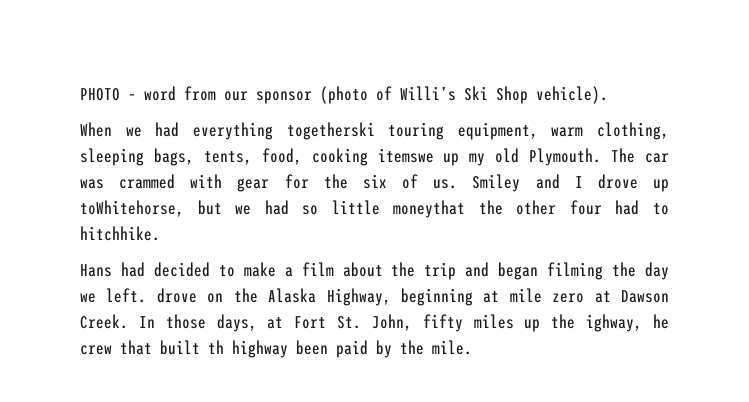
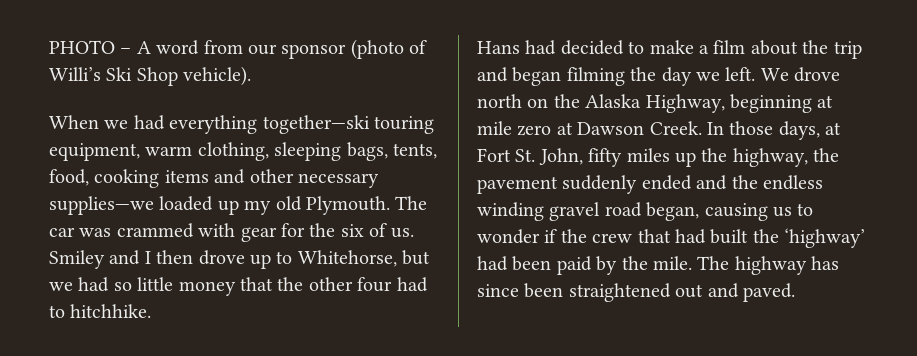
(136, 97) none -> [136,41,151,54] A
[286,122,375,140] togetherski -> [262,115,370,134] together—ski
[377,148,434,163] itemswe -> [164,169,379,188] [49,196,214,215] items and other necessary supplies—we loaded
(583, 182) none -> [156,250,194,264] then
[80,200,184,217] toWhitehorse, -> [276,250,397,267] to Whitehorse,
[393,200,466,218] moneythat -> [178,277,273,296] money that
[156,288,197,303] drove -> [760,67,841,82] [477,94,522,108] We drove north
[586,314,669,332] [80,340,288,358] ighway, he crew that built th highway -> [732,148,840,167] [477,175,823,194] [477,202,814,221] [477,228,866,248] [477,256,508,271] highway, the pavement suddenly ended and the endless winding gravel road began, causing us to wonder if the crew that had built the ‘highway’ had
(472, 347) none -> [697,256,840,275] [477,283,795,302] The highway has since been straightened out and paved.

